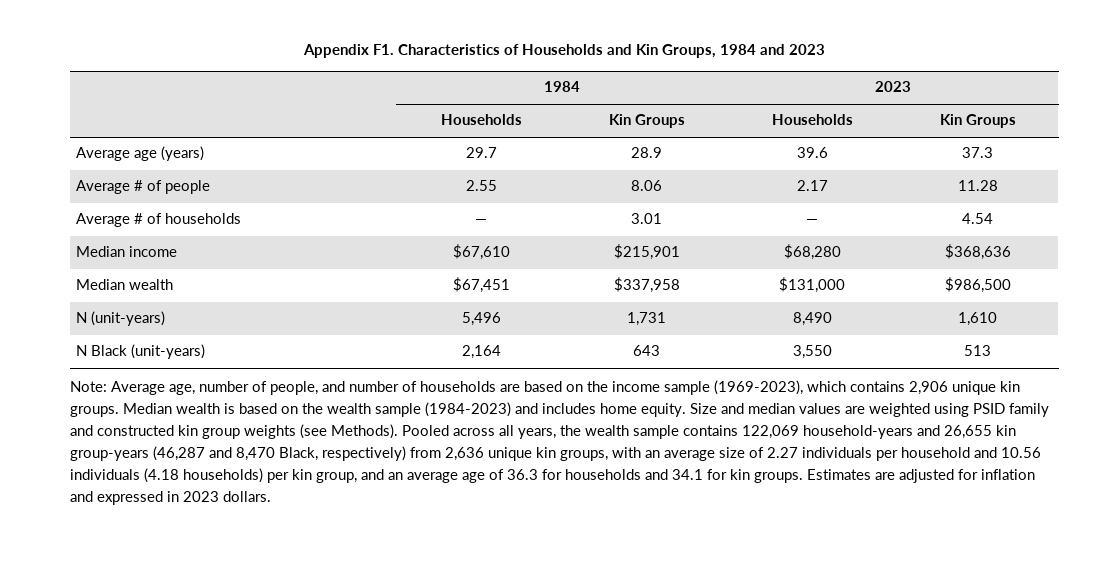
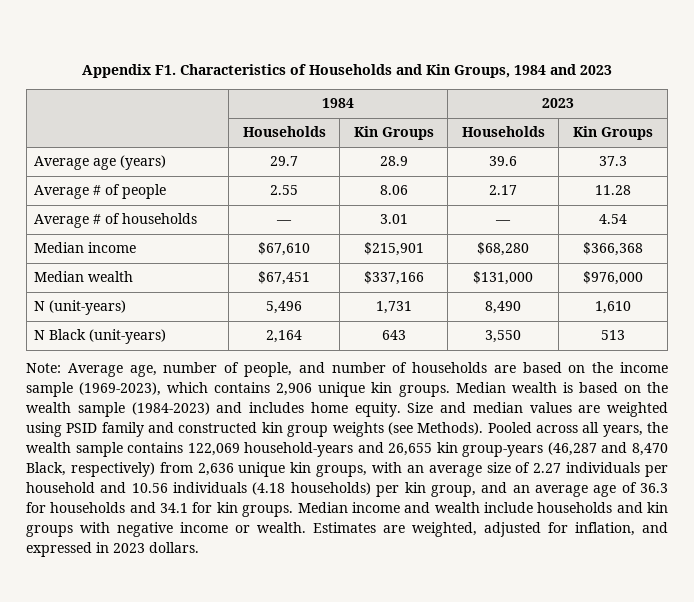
[944,244,1011,260] $368,636 -> [583,242,643,256] $366,368
[613,277,680,293] $337,958 -> [363,271,424,285] $337,166
[944,277,1011,293] $986,500 -> [583,271,643,285] $976,000
(803, 477) none -> [297,502,668,513] [26,522,306,537] Median income and wealth include households and kin groups with negative income or wealth.
(895, 476) none -> [412,522,477,537] weighted,
[981,469,1035,480] inflation -> [575,522,635,536] inflation,

